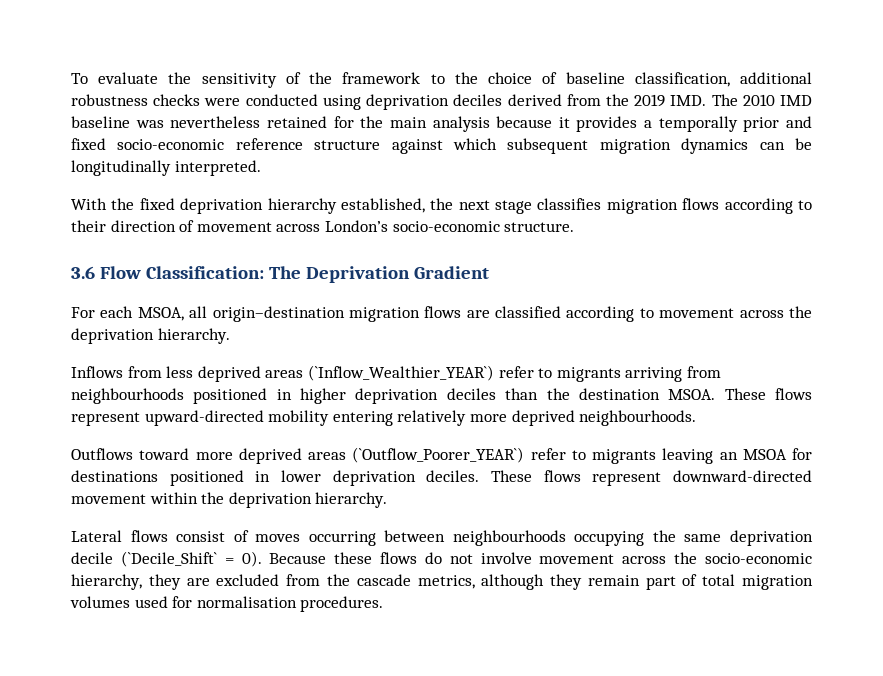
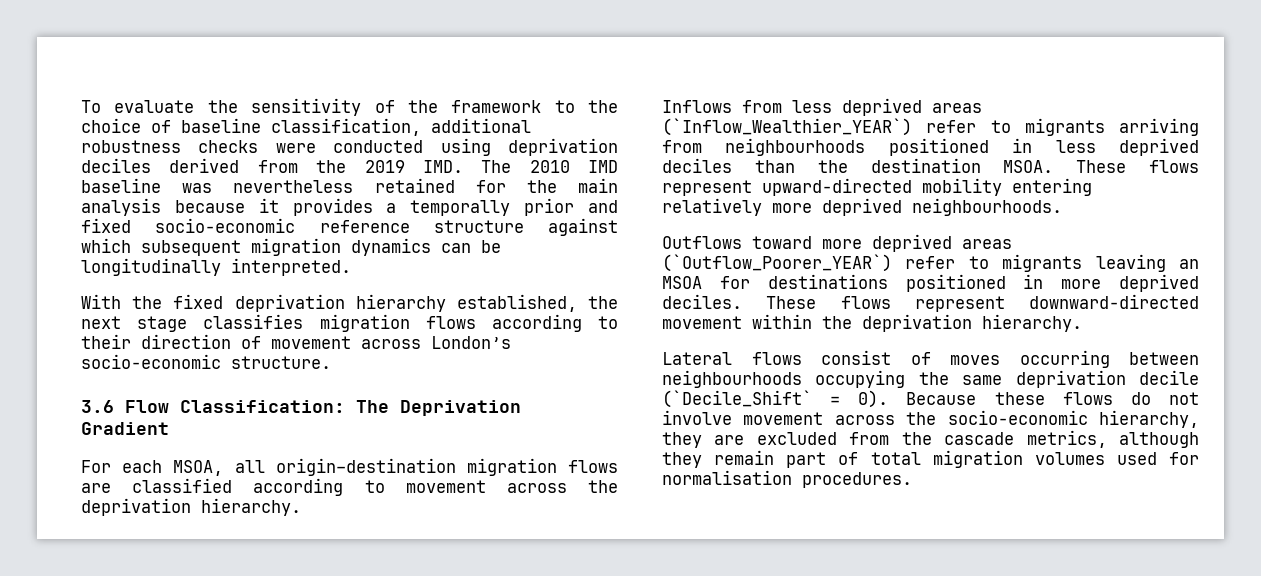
[300,388,439,404] higher deprivation -> [1055,138,1199,156] less deprived
[281,470,416,486] lower deprivation -> [1061,274,1199,292] more deprived

